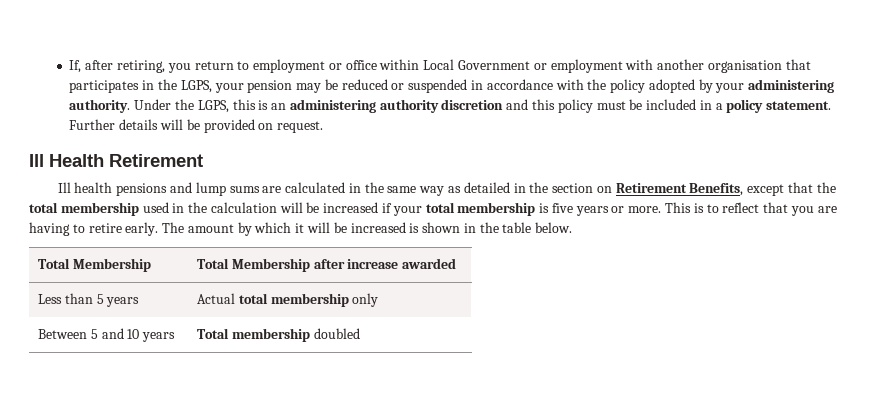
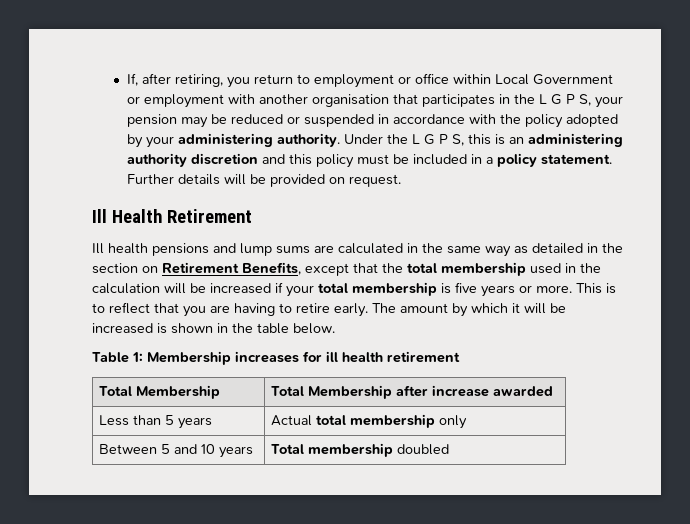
[180,80,212,93] LGPS, -> [539,94,592,106] L G P S,
[197,100,229,113] LGPS, -> [412,134,465,146] L G P S,
(573, 227) none -> [92,351,460,365] // Table 1: Membership increases for ill health retirement

